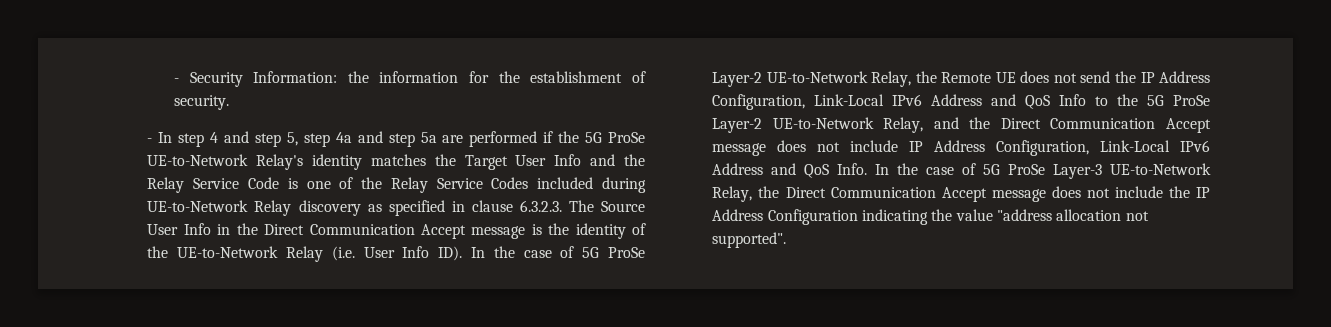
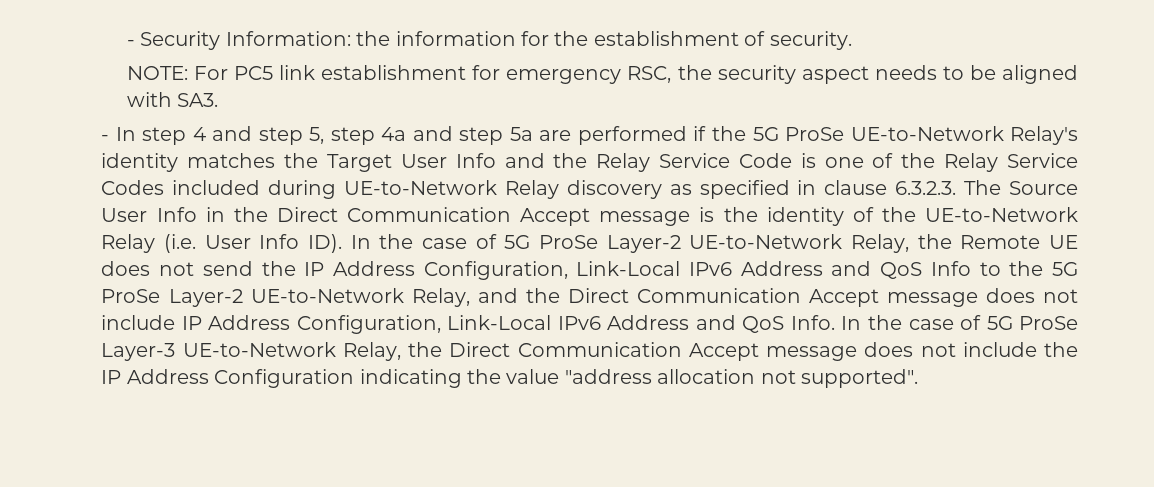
(229, 102) none -> [126,65,1078,84] [126,92,219,107] // NOTE: For PC5 link establishment for emergency RSC, the security aspect needs to be aligned with SA3.

